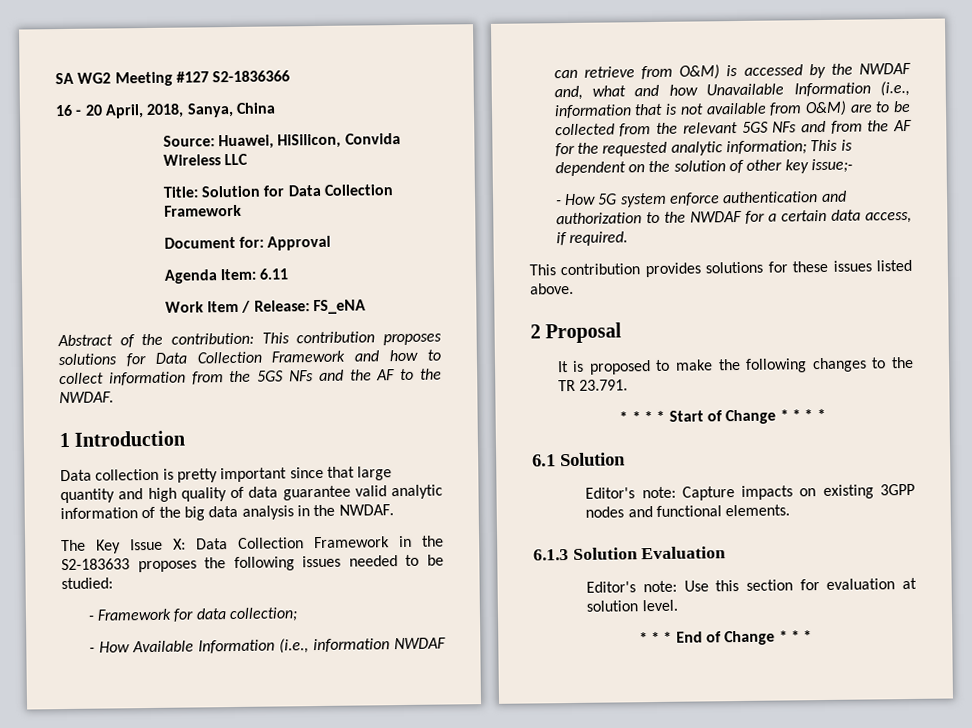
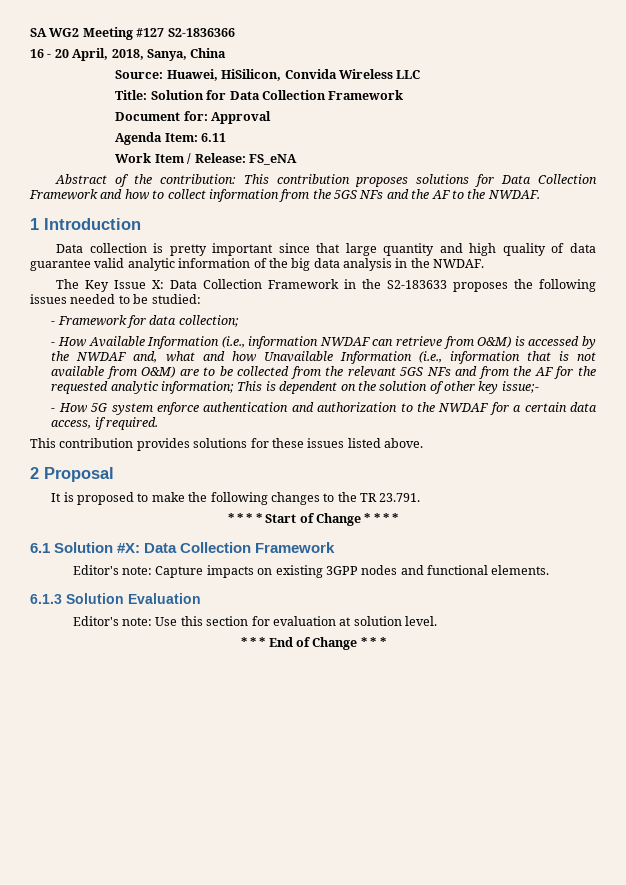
(626, 459) none -> [117,542,336,553] #X: Data Collection Framework

